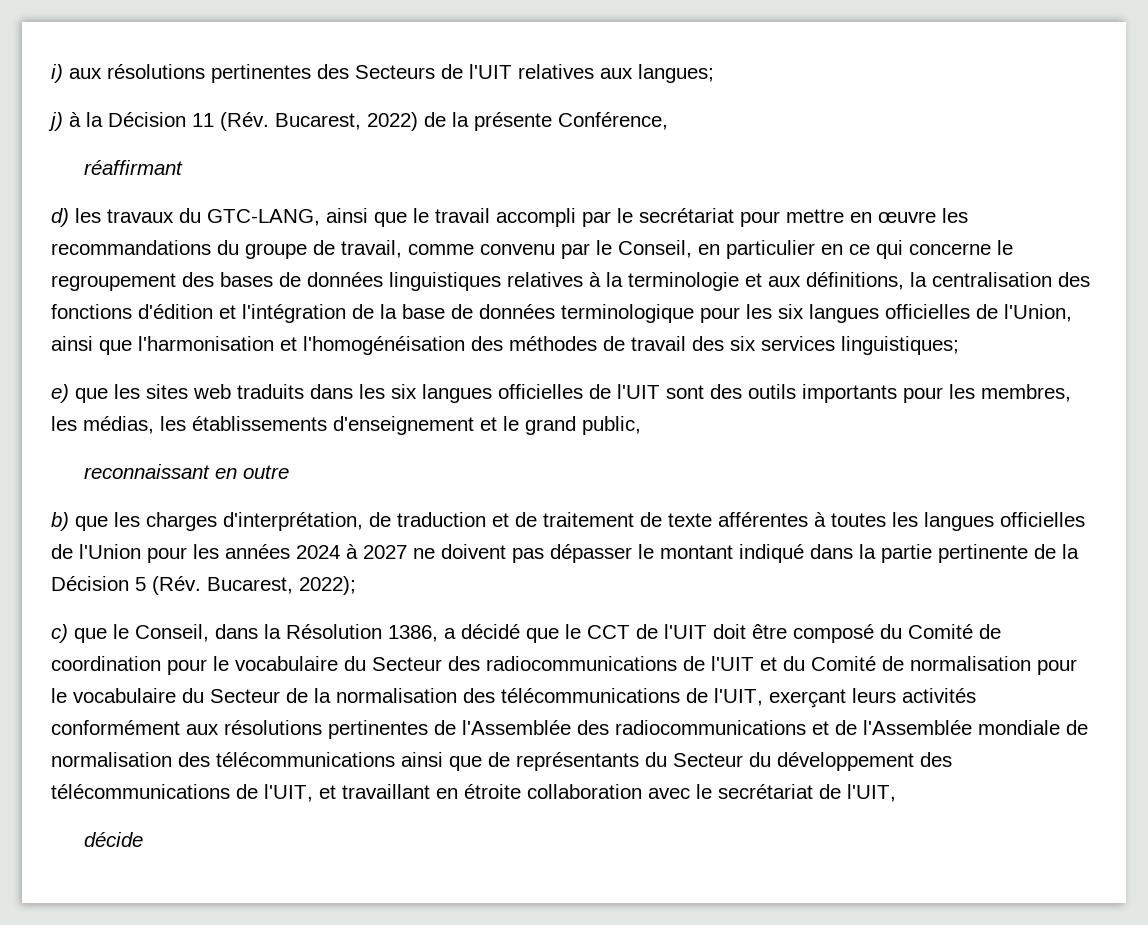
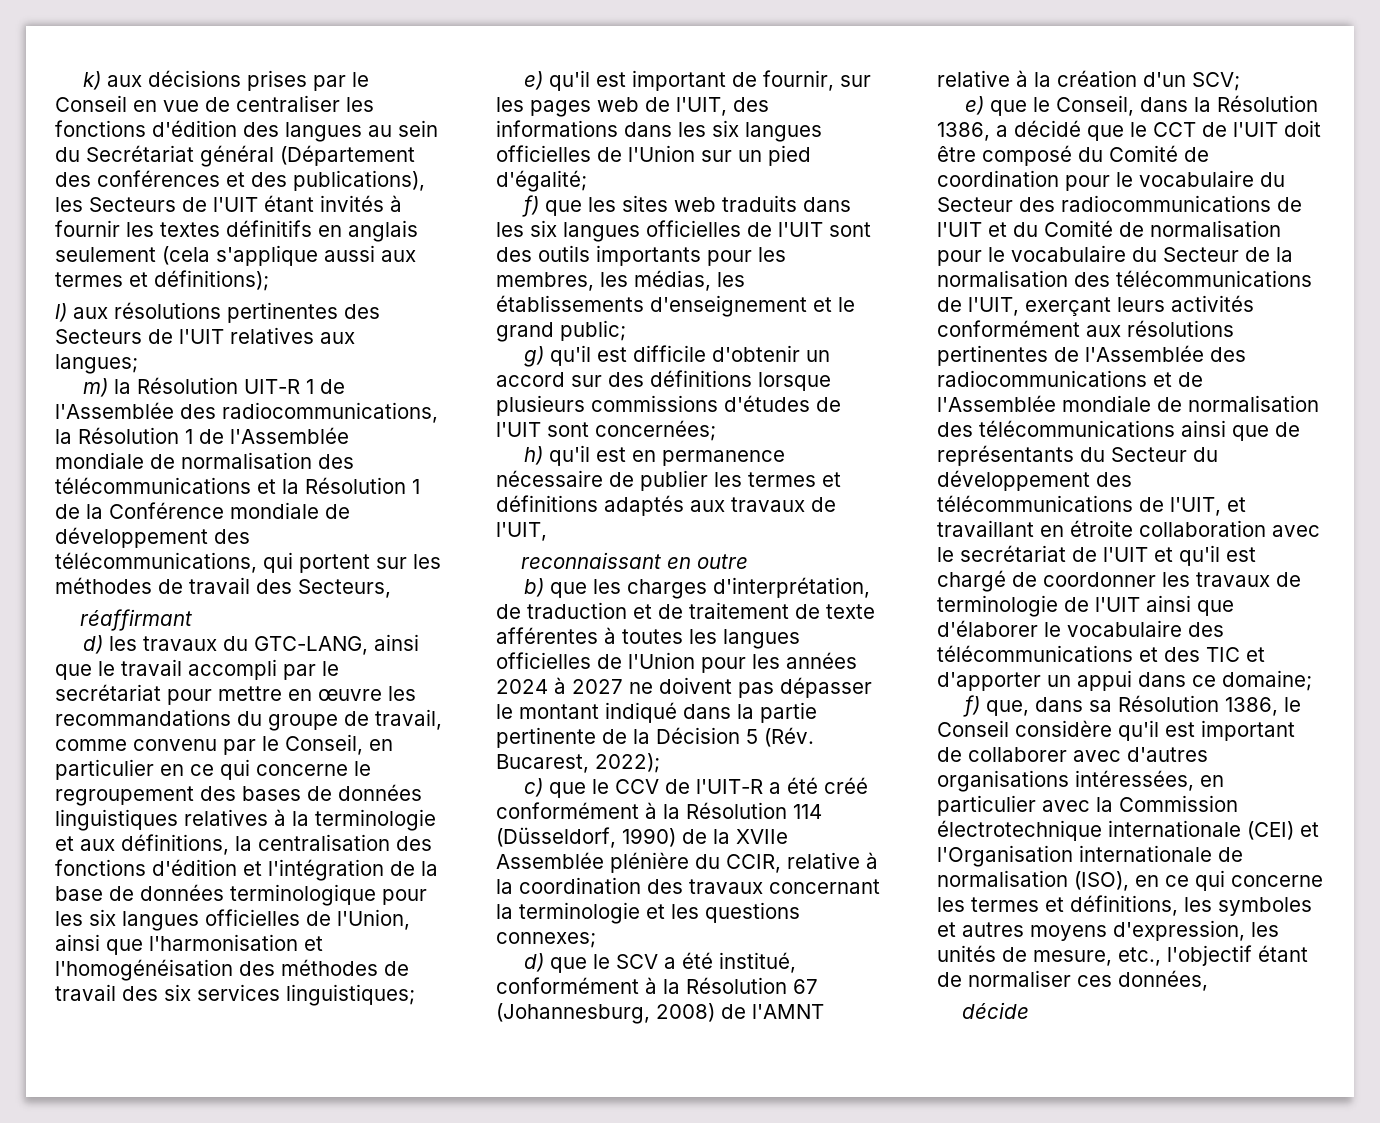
[51,64,63,83] i) -> [83,70,370,91] [55,95,374,112] [55,120,438,142] [55,145,415,167] [55,170,425,191] [55,195,402,212] [55,220,418,242] [55,245,416,266] [55,270,269,291] [55,303,67,322] k) aux décisions prises par le Conseil en vue de centraliser les fonctions d'édition des langues au sein du Secrétariat général (Département des conférences et des publications), les Secteurs de l'UIT étant invités à fournir les textes définitifs en anglais seulement (cela s'applique aussi aux termes et définitions); // l)
[48,112,668,131] j) à la Décision 11 (Rév. Bucarest, 2022) de la présente Conférence, -> [83,377,346,397] [55,402,438,423] [55,427,349,444] [55,452,354,469] [55,477,420,494] [55,502,350,519] [55,527,250,548] [55,552,441,573] [55,577,391,598] m) la Résolution UIT-R 1 de l'Assemblée des radiocommunications, la Résolution 1 de l'Assemblée mondiale de normalisation des télécommunications et la Résolution 1 de la Conférence mondiale de développement des télécommunications, qui portent sur les méthodes de travail des Secteurs,
(69, 393) none -> [549,70,872,91] [496,97,769,117] [496,120,822,142] [496,145,811,166] [496,170,587,192] [522,195,540,217] qu'il est important de fournir, sur les pages web de l'UIT, des informations dans les six langues officielles de l'Union sur un pied d'égalité; // f)
[582,416,641,435] public, -> [560,320,626,341] [524,345,831,367] [496,370,831,391] [496,395,841,416] [496,420,716,441] [524,445,786,466] [496,470,841,491] [496,495,836,516] [496,522,547,541] public; // g) qu'il est difficile d'obtenir un accord sur des définitions lorsque plusieurs commissions d'études de l'UIT sont concernées; // h) qu'il est en permanence nécessaire de publier les termes et définitions adaptés aux travaux de l'UIT,
(129, 631) none -> [615,777,869,794] [496,802,822,819] [496,827,788,848] [496,852,878,873] [496,877,880,894] [496,902,800,924] [496,932,596,948] [524,952,797,973] [496,977,818,994] [496,1003,824,1024] [937,70,1240,91] [965,96,1051,116] CCV de l'UIT-R a été créé conformément à la Résolution 114 (Düsseldorf, 1990) de la XVIIe Assemblée plénière du CCIR, relative à la coordination des travaux concernant la terminologie et les questions connexes; // d) que le SCV a été institué, conformément à la Résolution 67 (Johannesburg, 2008) de l'AMNT relative à la création d'un SCV; // e) que le
[847,784,896,802] l'UIT, -> [1103,545,1256,566] [937,570,1301,592] [937,595,1234,617] [937,620,1224,637] [937,645,1265,662] [937,670,1312,691] [963,695,1302,717] [937,720,1295,741] [937,747,1208,762] [937,770,1224,792] [937,795,1238,816] [937,820,1319,841] [937,845,1243,867] [937,870,1323,891] [937,895,1312,916] [937,920,1279,941] [937,945,1308,966] [937,970,1208,991] l'UIT et qu'il est chargé de coordonner les travaux de terminologie de l'UIT ainsi que d'élaborer le vocabulaire des télécommunications et des TIC et d'apporter un appui dans ce domaine; // f) que, dans sa Résolution 1386, le Conseil considère qu'il est important de collaborer avec d'autres organisations intéressées, en particulier avec la Commission électrotechnique internationale (CEI) et l'Organisation internationale de normalisation (ISO), en ce qui concerne les termes et définitions, les symboles et autres moyens d'expression, les unités de mesure, etc., l'objectif étant de normaliser ces données,

